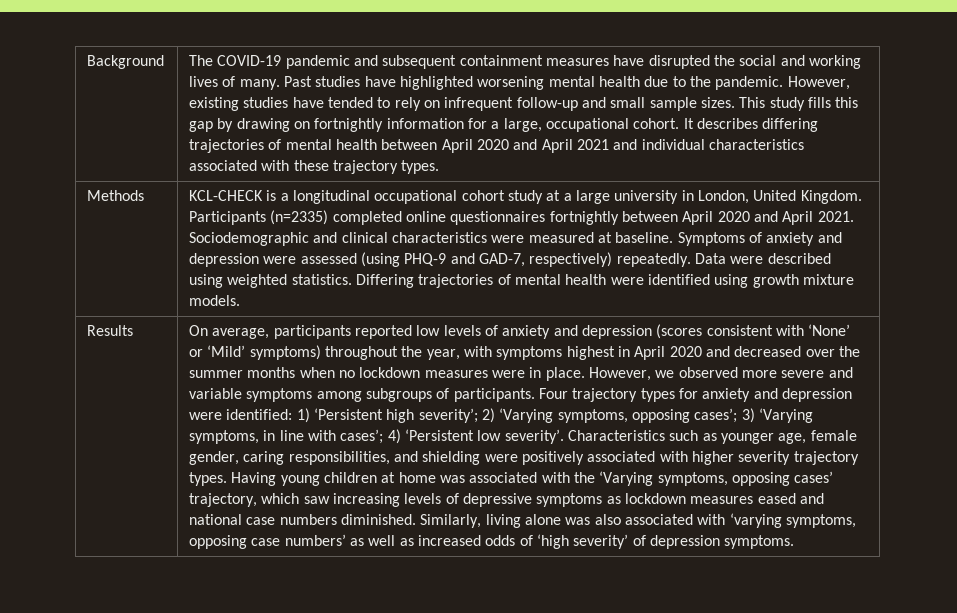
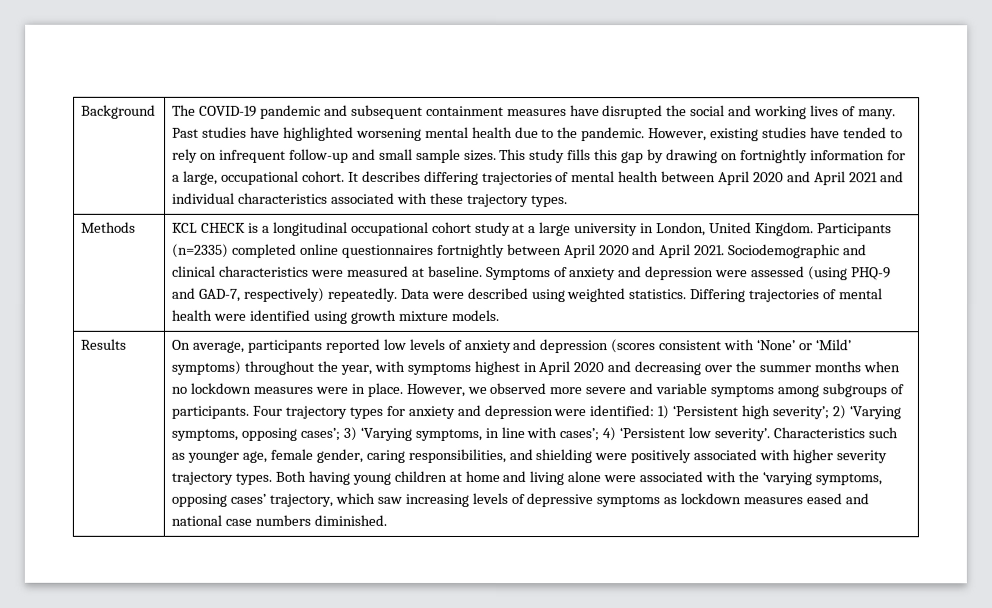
[189,190,264,201] KCL-CHECK -> [172,222,247,233] KCL CHECK
[734,346,802,357] decreased -> [634,361,702,376] decreasing
[231,472,277,486] Having -> [274,470,350,485] Both having
[440,475,466,483] was -> [502,471,637,486] and living alone were
[599,471,654,486] ‘Varying -> [761,471,812,486] ‘varying
[420,513,856,528] [189,534,795,549] Similarly, living alone was also associated with ‘varying symptoms, opposing case numbers’ as well as increased odds of ‘high severity’ of depression symptoms. -> (387, 520) none

